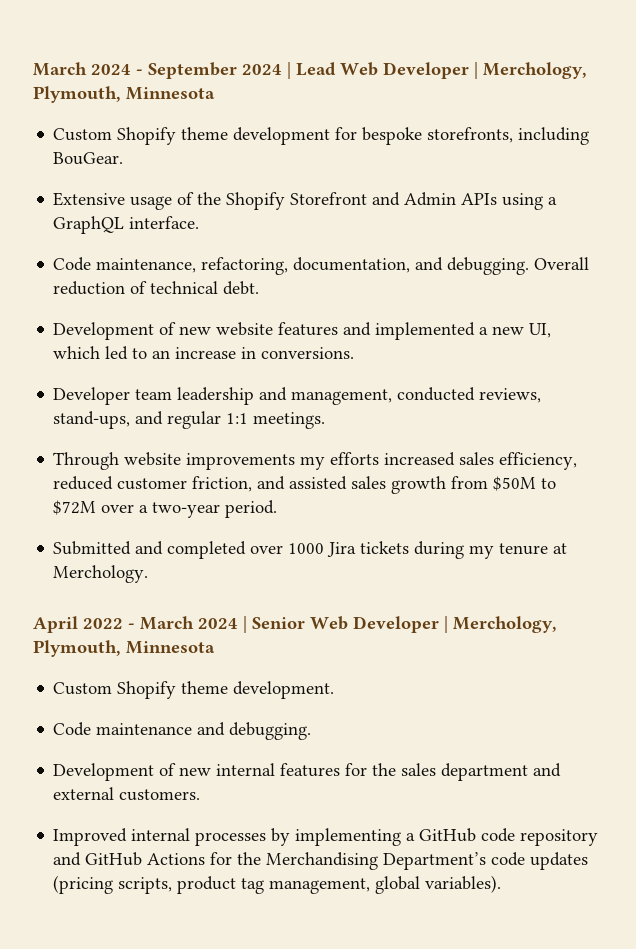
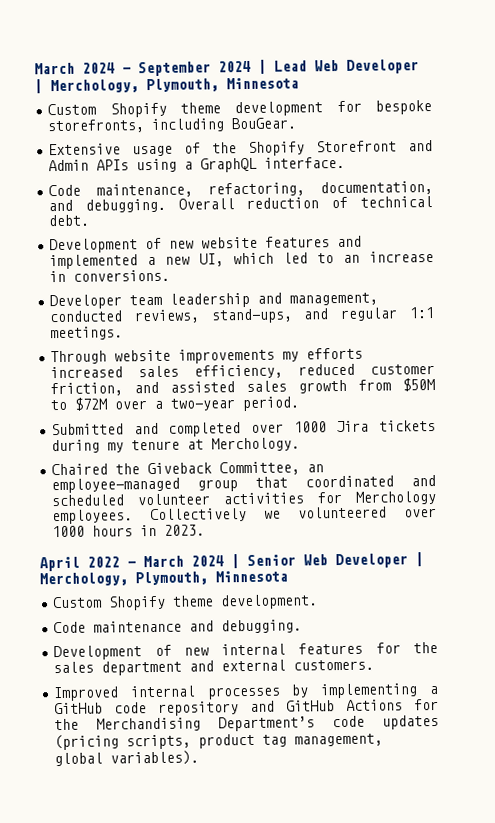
(149, 574) none -> [51,461,325,476] [51,475,436,494] [51,490,436,507] [52,506,437,525] [52,524,206,538] // Chaired the Giveback Committee, an employee-managed group that coordinated and scheduled volunteer activities for Merchology employees. Collectively we volunteered over 1000 hours in 2023.

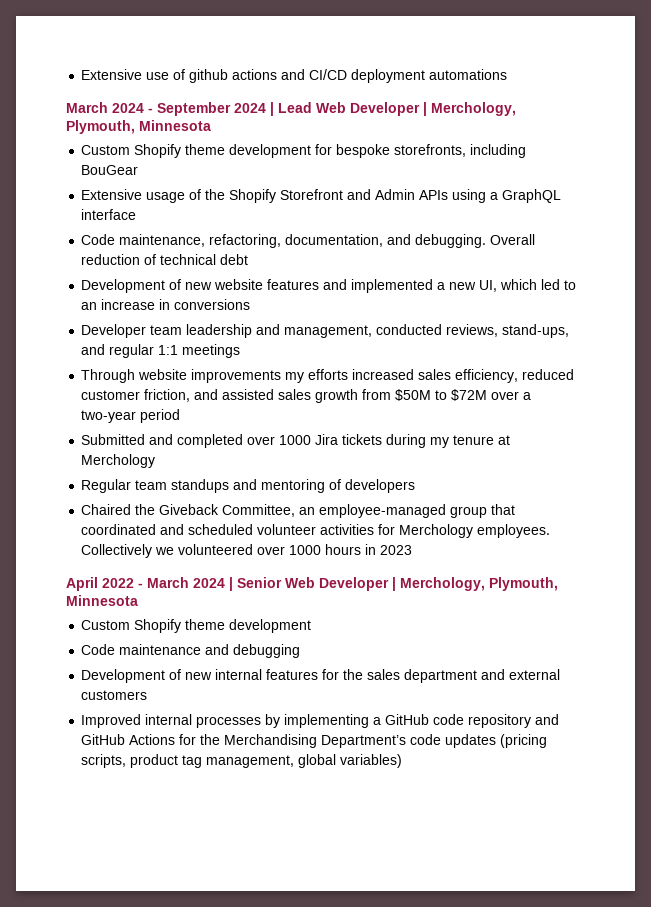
(34, 68) none -> [81,69,508,83] Extensive use of github actions and CI/CD deployment automations //
[231,117,297,130] BouGear. -> [81,165,139,175] BouGear
[264,156,346,169] interface. -> [81,209,137,220] interface
[48,214,91,227] debt. -> [220,254,249,265] debt
[73,269,171,282] conversions. -> [174,299,251,310] conversions
[50,326,124,341] meetings. -> [182,344,241,358] meetings
[242,396,300,412] period. -> [140,409,181,423] period
[211,437,301,452] Merchology. -> [81,454,156,468] [81,479,416,493] Merchology // Regular team standups and mentoring of developers
[164,524,206,536] 2023. -> [380,545,413,555] 2023
[220,594,319,610] development. -> [229,619,312,633] development
[221,619,303,634] debugging. -> [233,644,301,658] debugging
[293,659,375,671] customers. -> [81,690,148,700] customers
[110,750,200,766] variables). -> [340,754,403,768] variables)

